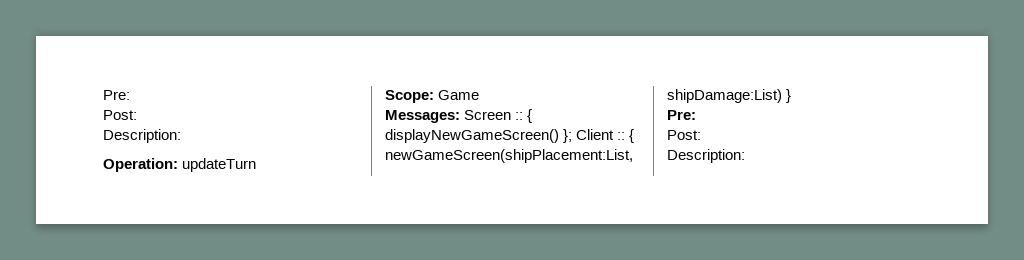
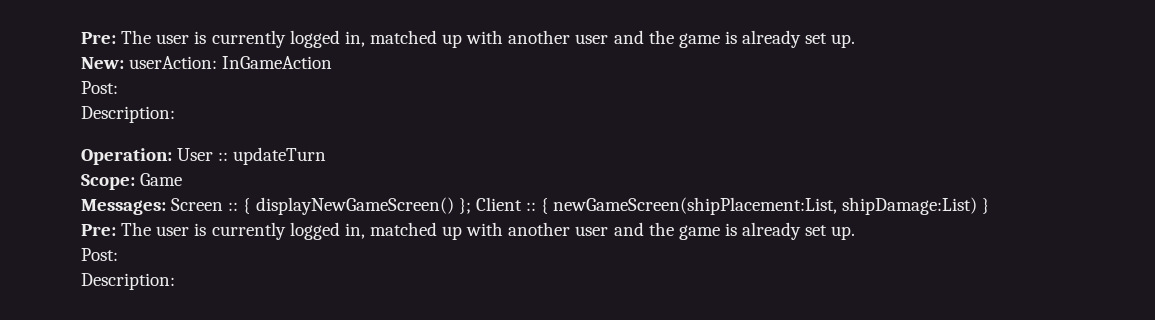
[103,90,130,100] Pre: -> [81,30,856,48] [81,56,333,69] Pre: The user is currently logged in, matched up with another user and the game is already set up. // New: userAction: InGameAction
(178, 165) none -> [177,148,229,161] User ::
(696, 115) none -> [121,222,856,240] The user is currently logged in, matched up with another user and the game is already set up.

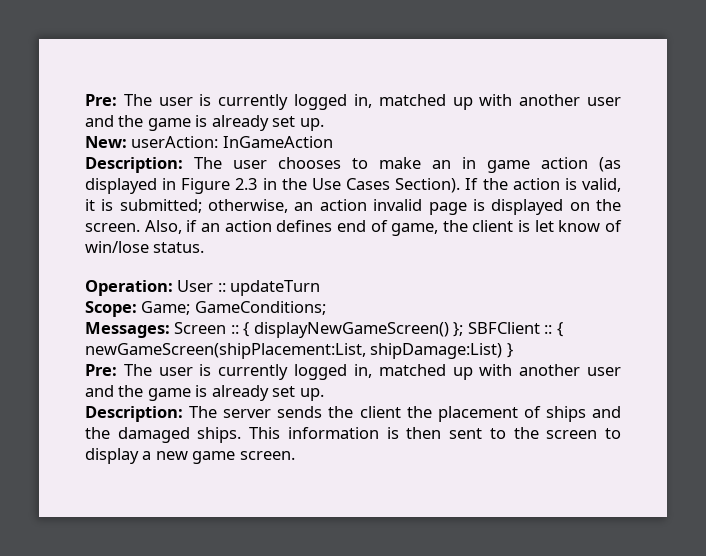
[81,81,118,94] [81,106,175,123] // Post: // Description: -> [85,157,621,173] [85,178,621,194] [85,199,621,215] [85,220,623,236] [85,241,205,253] // Description: The user chooses to make an in game action (as displayed in Figure 2.3 in the Use Cases Section). If the action is valid, it is submitted; otherwise, an action invalid page is displayed on the screen. Also, if an action defines end of game, the client is let know of win/lose status.
[140,173,183,186] Game -> [141,301,326,315] Game; GameConditions;
[475,197,522,211] Client -> [467,322,540,334] SBFClient
[81,248,118,261] [81,273,175,290] // Post: // Description: -> [85,406,622,422] [85,427,622,443] [85,448,295,464] // Description: The server sends the client the placement of ships and the damaged ships. This information is then sent to the screen to display a new game screen.

